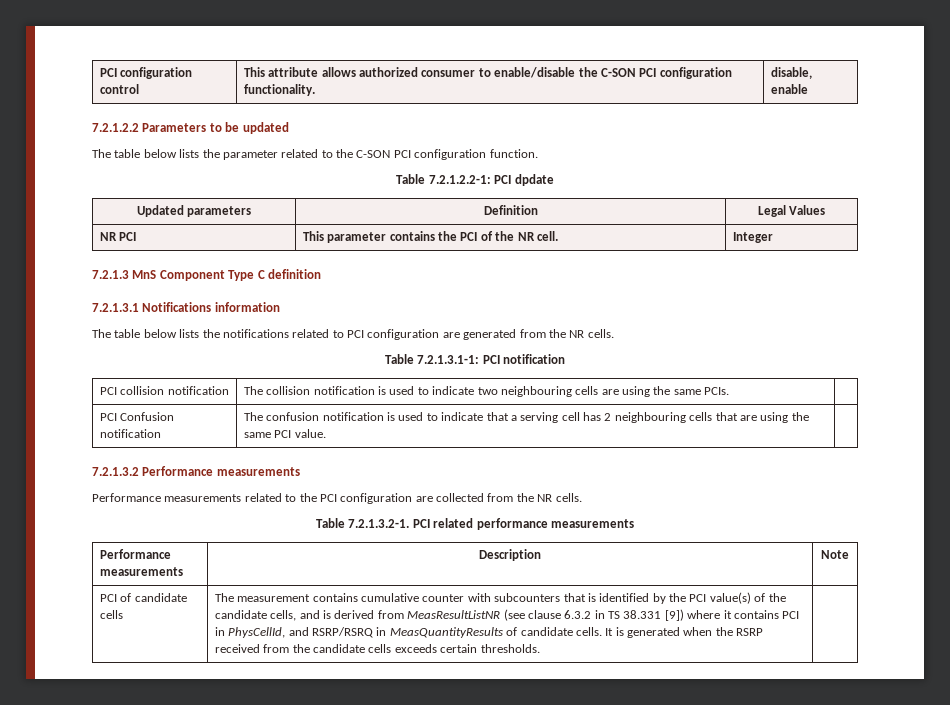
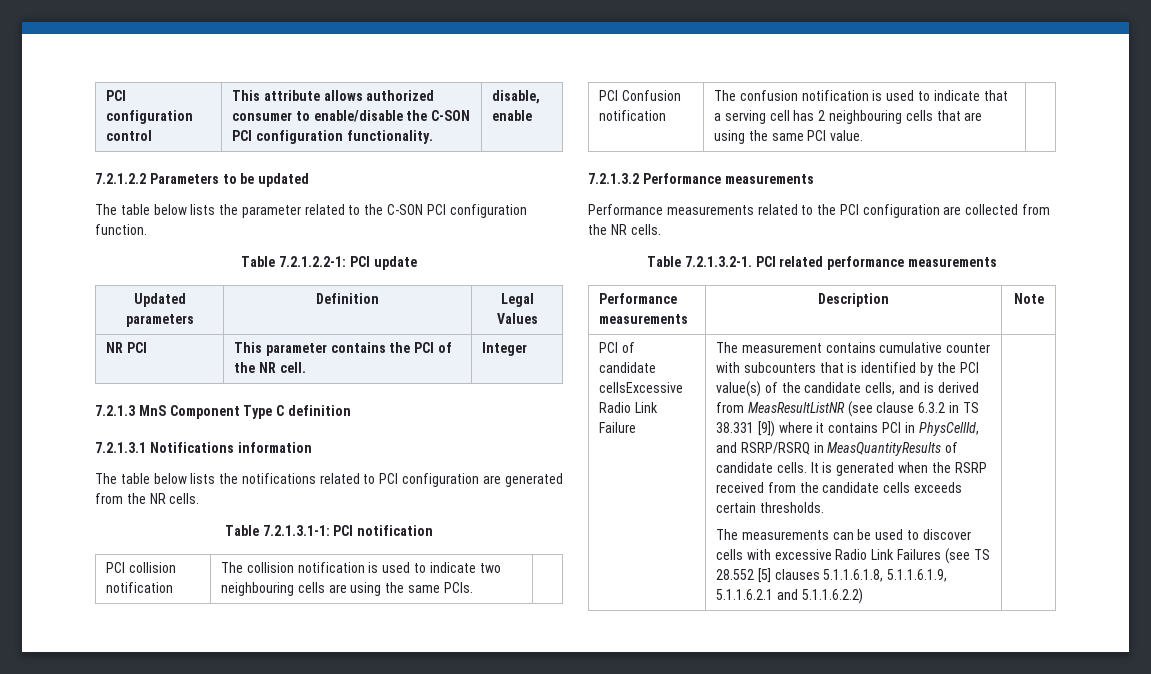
[514,174,554,186] dpdate -> [373,256,417,270] update
[99,610,123,619] cells -> [599,382,684,393] [599,402,658,413] [599,422,637,433] cellsExcessive Radio Link Failure
(540, 648) none -> [716,529,971,540] [716,548,990,564] [716,568,948,583] [716,588,863,604] // The measurements can be used to discover cells with excessive Radio Link Failures (see TS 28.552 [5] clauses 5.1.1.6.1.8, 5.1.1.6.1.9, 5.1.1.6.2.1 and 5.1.1.6.2.2)

